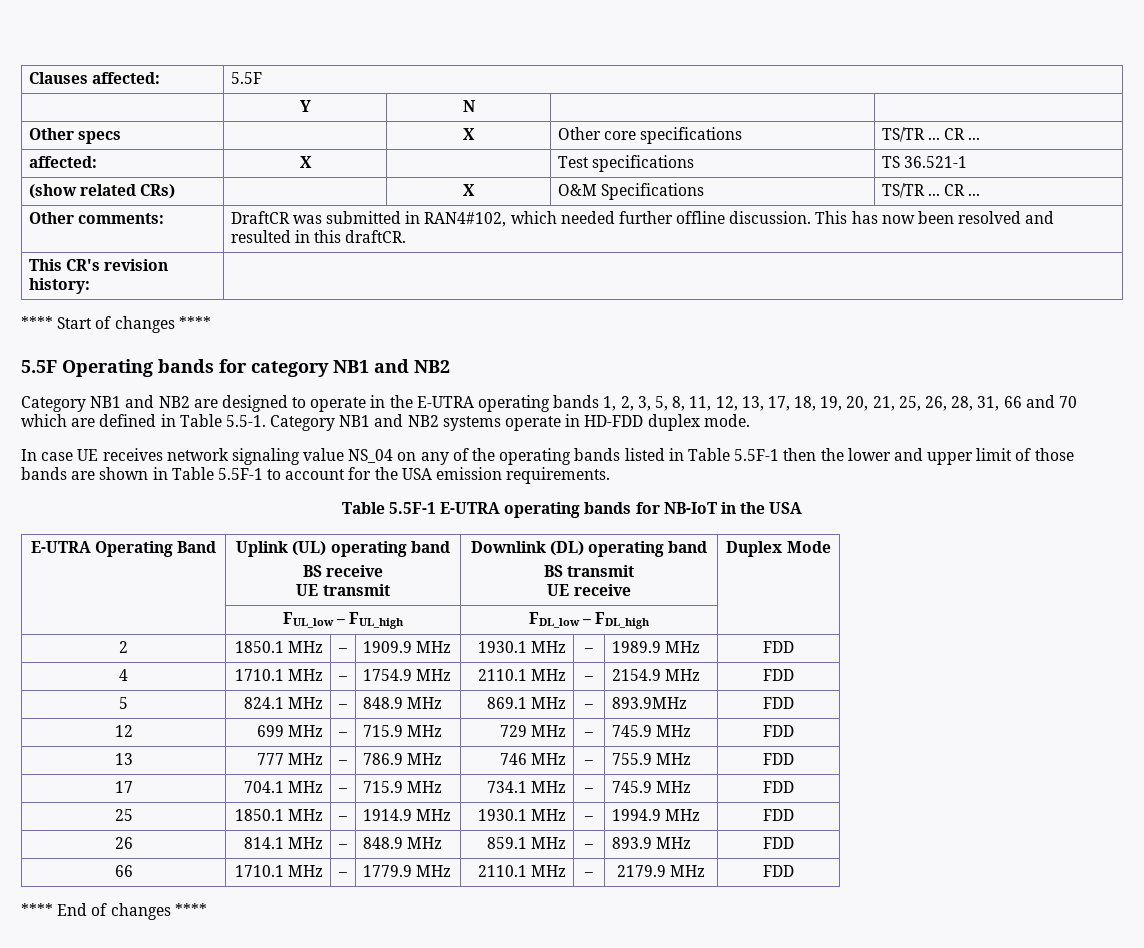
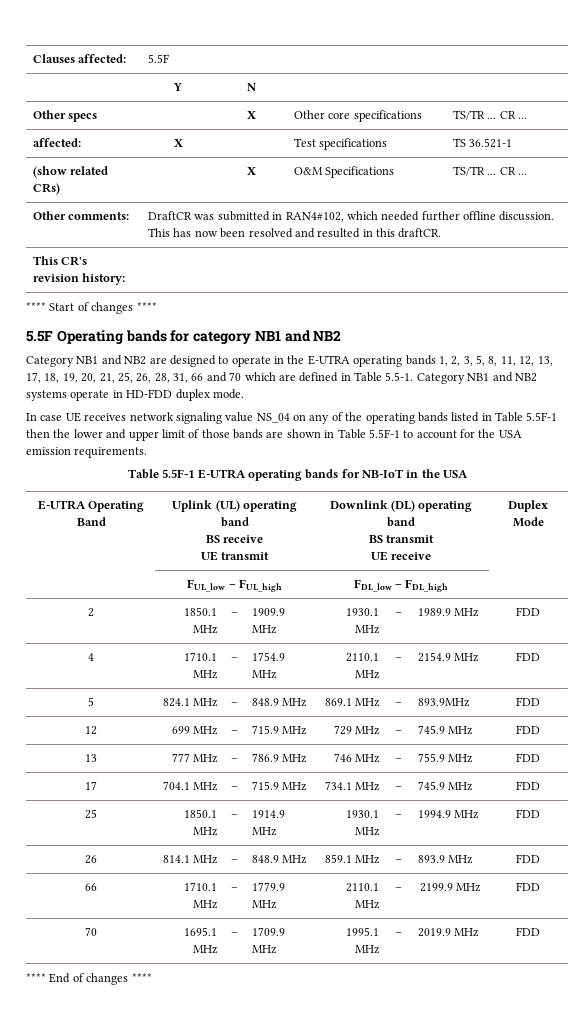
[616,865,666,877] 2179.9 -> [419,883,482,892] [516,882,540,891] [85,927,97,936] [183,927,217,936] [192,945,218,954] [231,932,238,936] [252,927,286,936] [252,945,278,954] [345,927,379,936] [354,945,380,954] [395,932,402,936] [418,928,452,937] 2199.9 MHz | FDD // 70 | 1695.1 MHz | – | 1709.9 MHz | 1995.1 MHz | – | 2019.9

